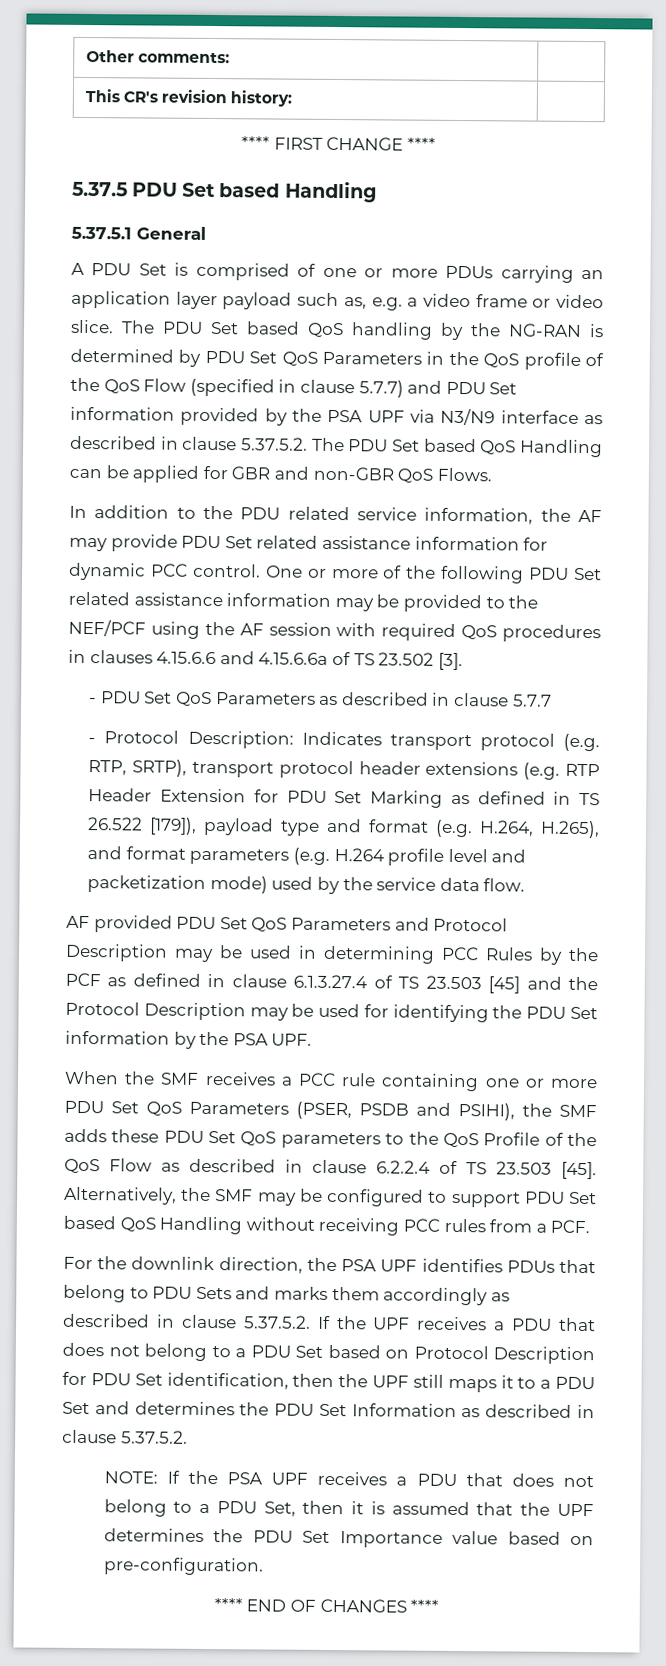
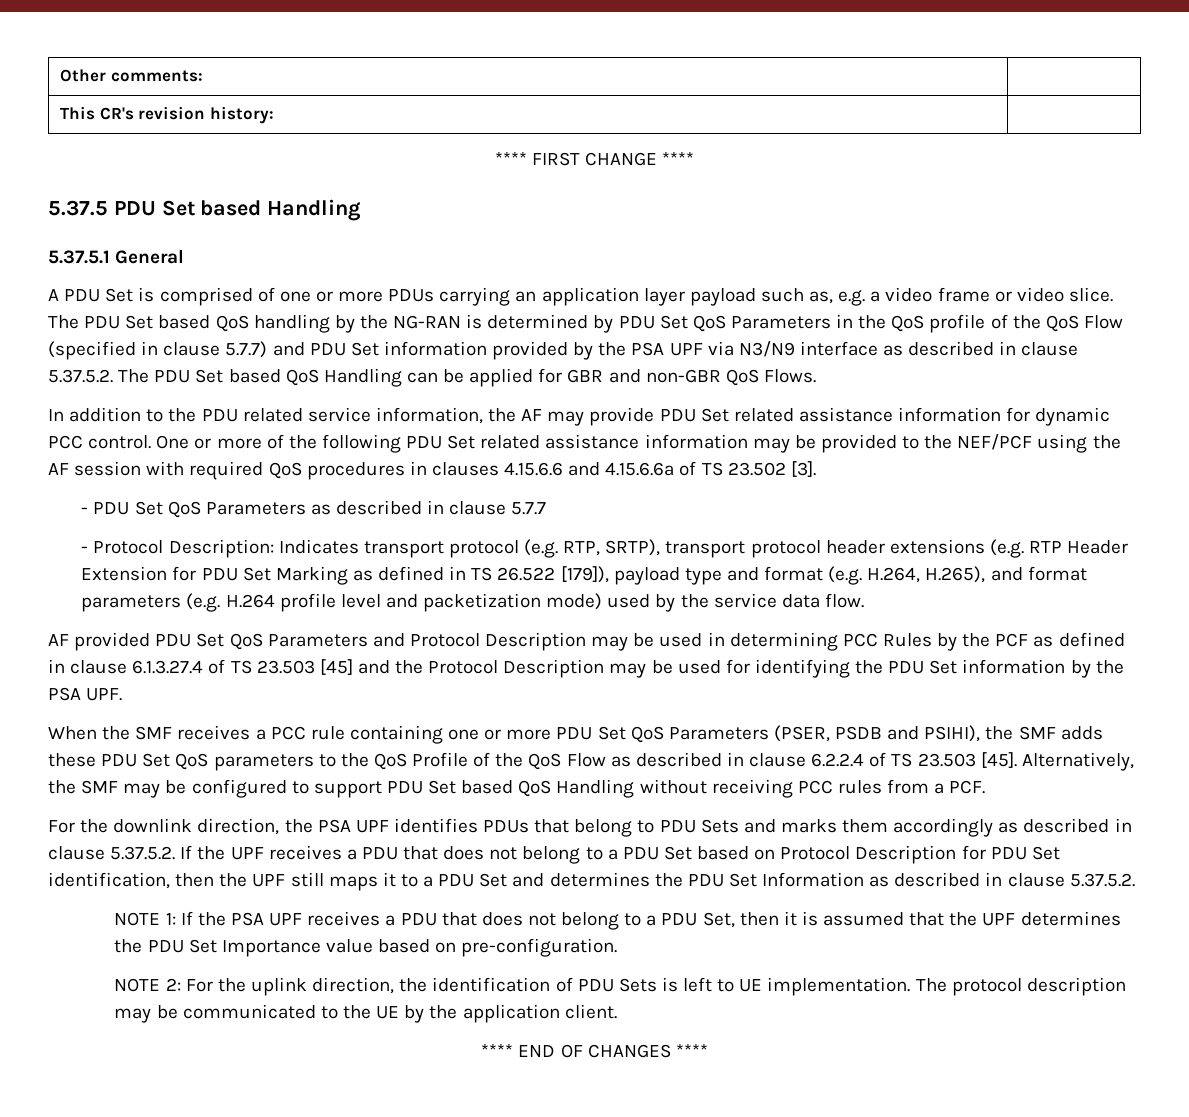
[103,1471,158,1484] NOTE: -> [114,912,176,926] NOTE 1:
(264, 1566) none -> [114,977,1126,996] [114,1004,617,1023] // NOTE 2: For the uplink direction, the identification of PDU Sets is left to UE implementation. The protocol description may be communicated to the UE by the application client.

